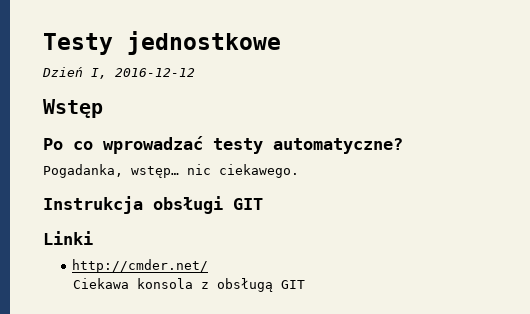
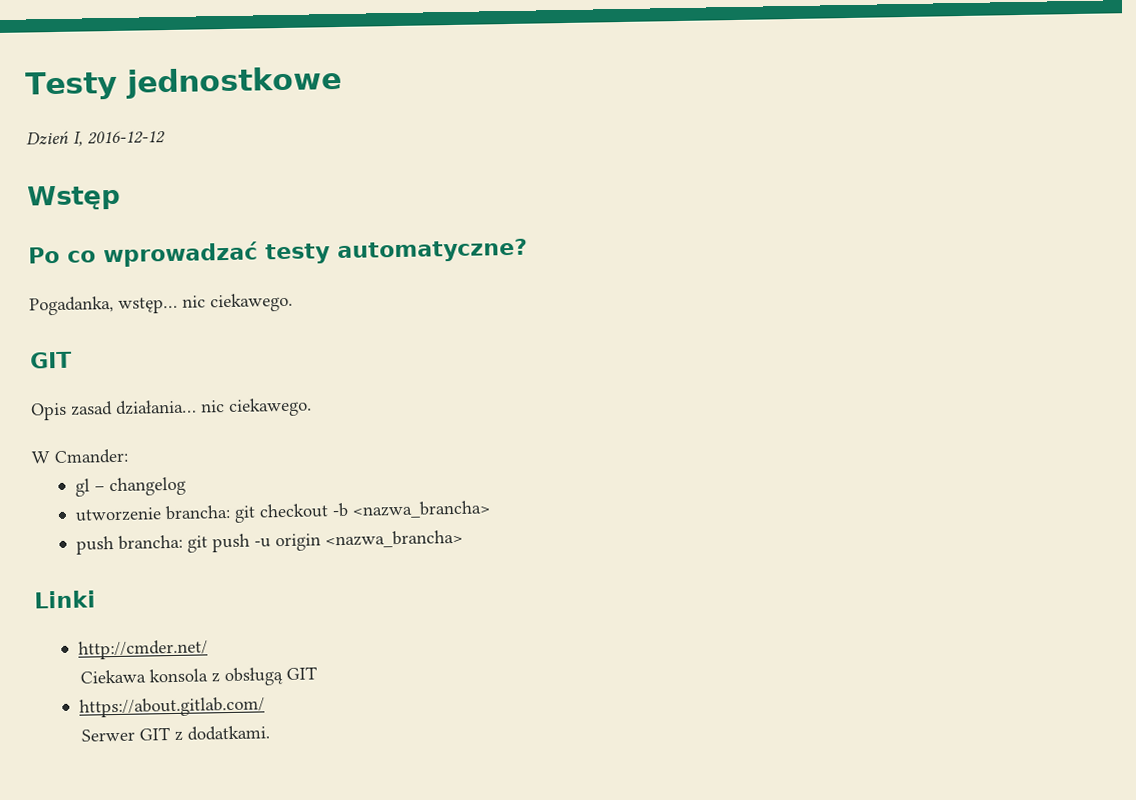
[43,196,263,214] Instrukcja obsługi GIT -> [30,351,72,369] [30,397,312,421] [31,448,129,465] [74,476,186,497] [74,500,491,523] [75,529,463,555] GIT // Opis zasad działania… nic ciekawego. // W Cmander: // gl – changelog // utworzenie brancha: git checkout -b <nazwa_brancha> // push brancha: git push -u origin <nazwa_brancha>
(306, 284) none -> [78,696,265,718] [81,725,271,742] // https://about.gitlab.com/ // Serwer GIT z dodatkami.

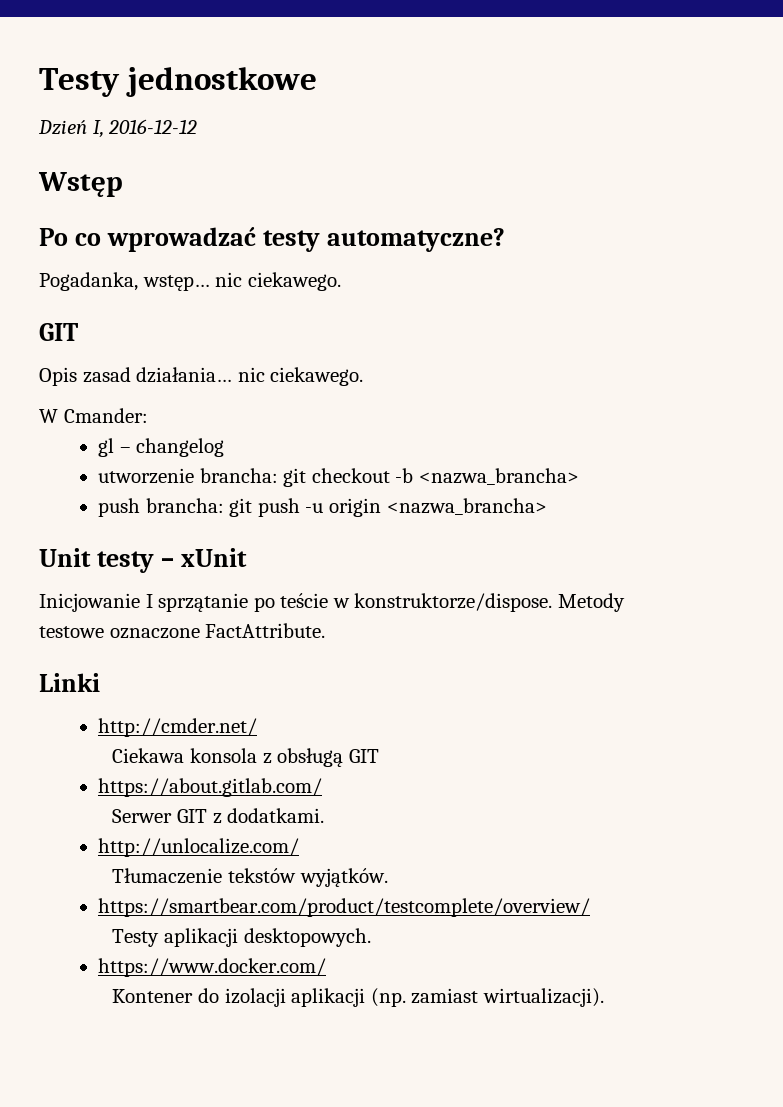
(463, 539) none -> [39,548,247,573] [39,593,625,612] [39,623,326,639] // Unit testy – xUnit // Inicjowanie I sprzątanie po teście w konstruktorze/dispose. Metody testowe oznaczone FactAttribute.
(271, 733) none -> [98,838,300,857] [112,868,388,887] [98,898,591,917] [112,928,371,947] [98,958,327,977] [112,988,604,1007] // http://unlocalize.com/ // Tłumaczenie tekstów wyjątków. // https://smartbear.com/product/testcomplete/overview/ // Testy aplikacji desktopowych. // https://www.docker.com/ // Kontener do izolacji aplikacji (np. zamiast wirtualizacji).

